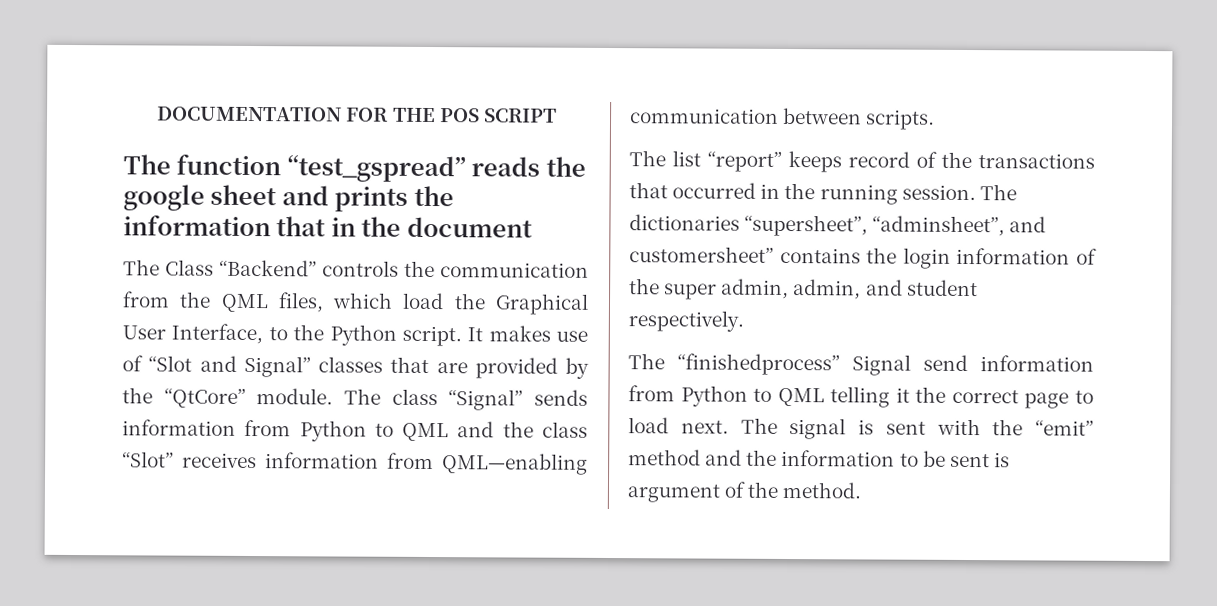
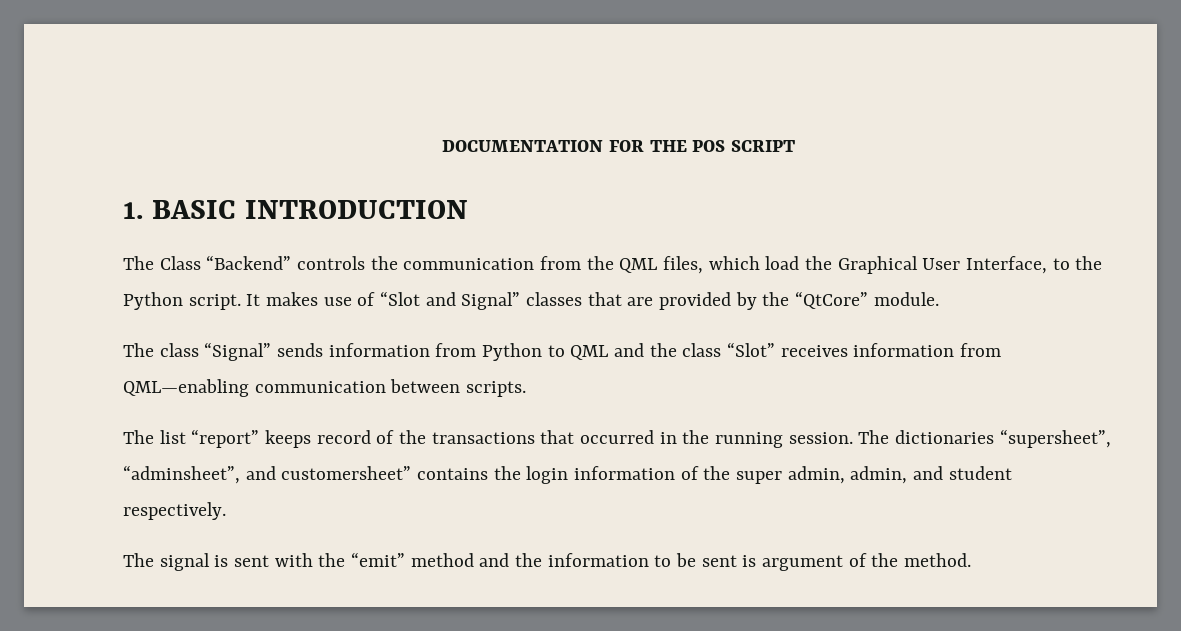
[123,153,586,183] [123,184,454,212] [123,214,533,238] The function “test_gspread” reads the google sheet and prints the information that in the document -> [123,200,468,219] 1. BASIC INTRODUCTION
(334, 396) none -> (939, 299) //
[677,353,1094,376] [628,385,1094,409] [628,417,778,434] “finishedprocess” Signal send information from Python to QML telling it the correct page to load next. The -> (154, 560) none

